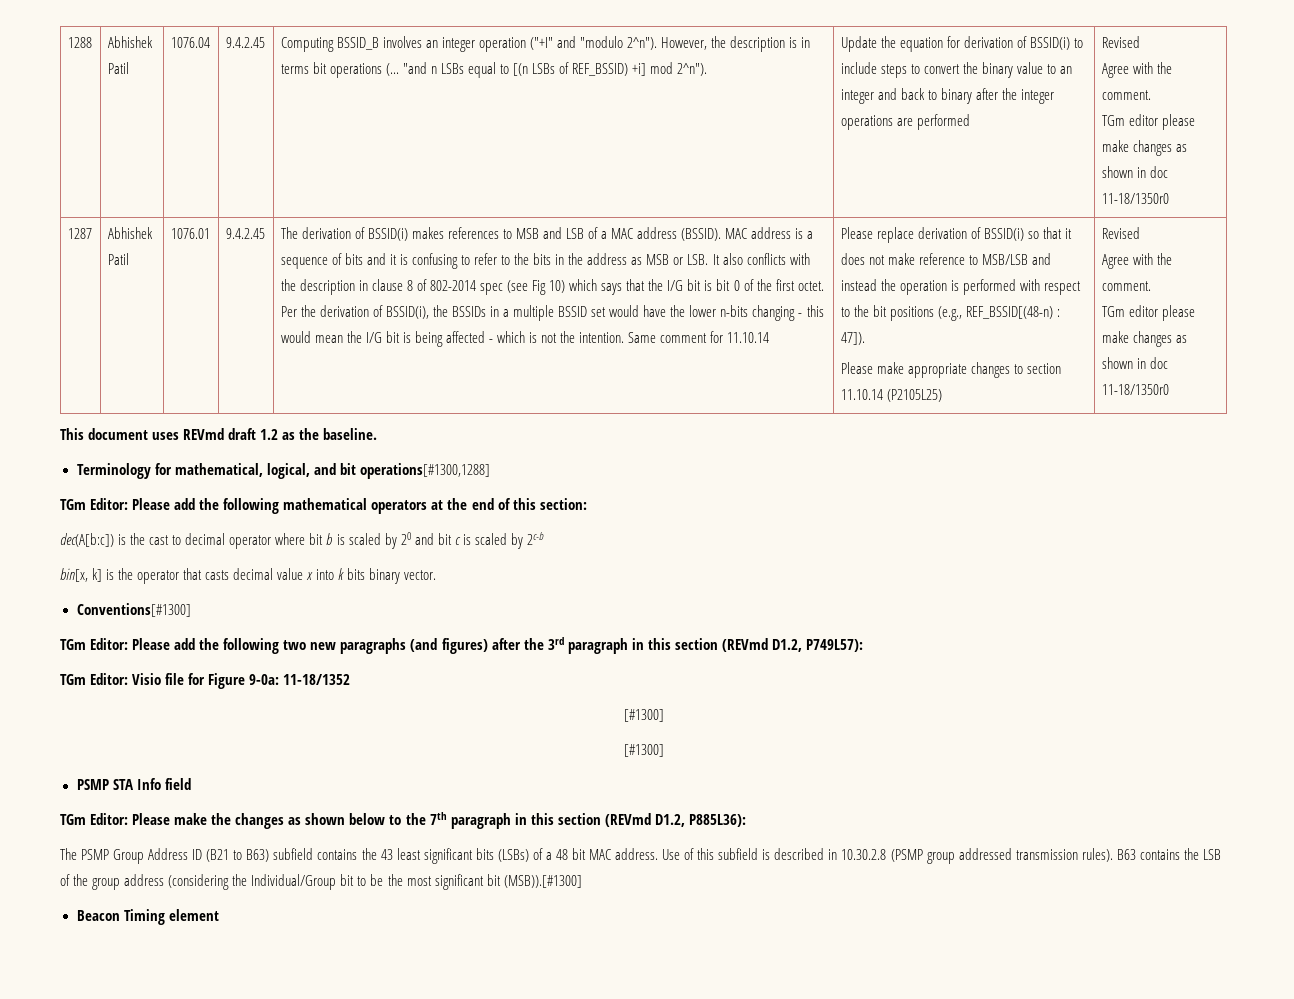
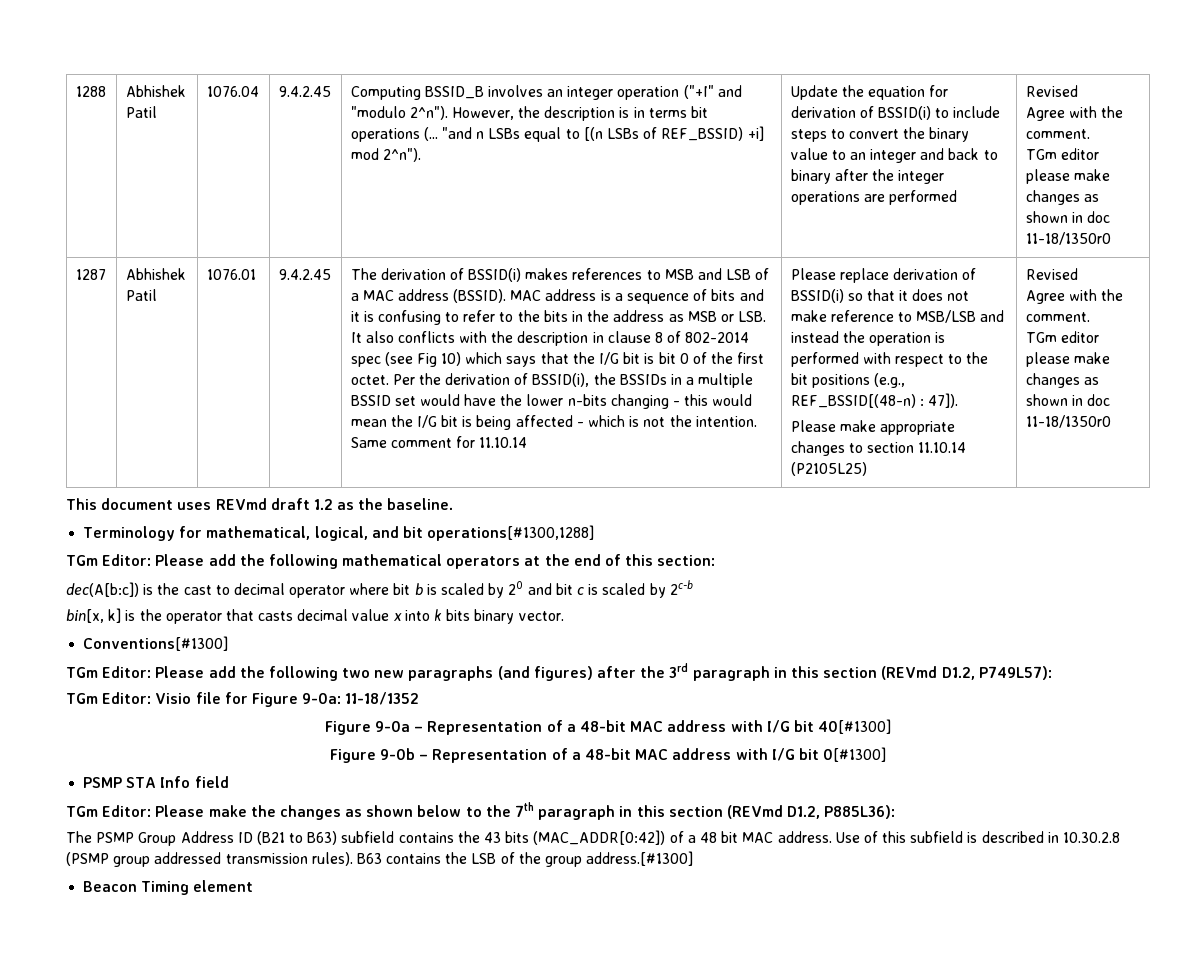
[623,709,664,722] [623,744,664,757] [#1300] // [#1300] -> [324,719,892,735] [329,747,887,763] Figure 9-0a – Representation of a 48-bit MAC address with I/G bit 40[#1300] // Figure 9-0b – Representation of a 48-bit MAC address with I/G bit 0[#1300]
[396,848,529,864] least significant bits (LSBs) -> [505,830,666,845] bits (MAC_ADDR[0:42])
[124,874,582,890] address (considering the Individual/Group bit to be the most significant bit (MSB)).[#1300] -> [586,851,694,866] address.[#1300]

